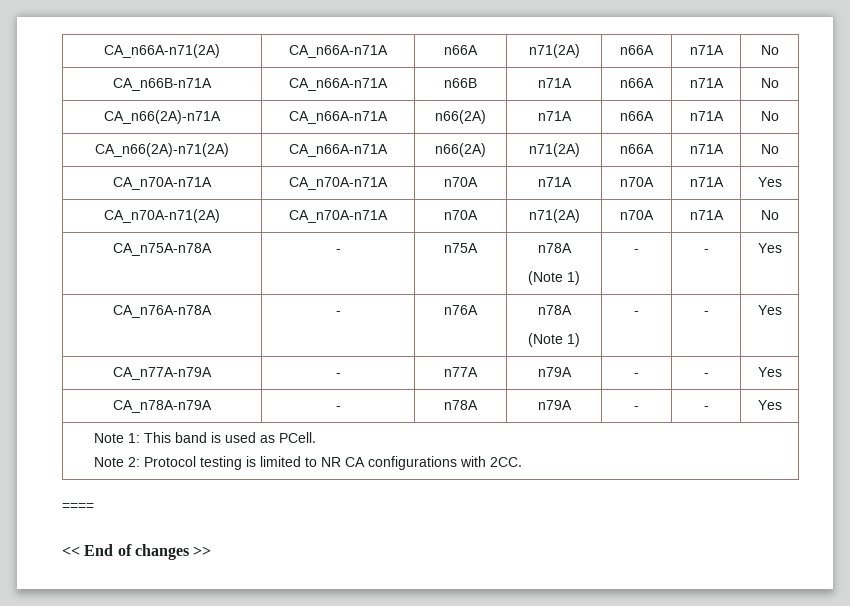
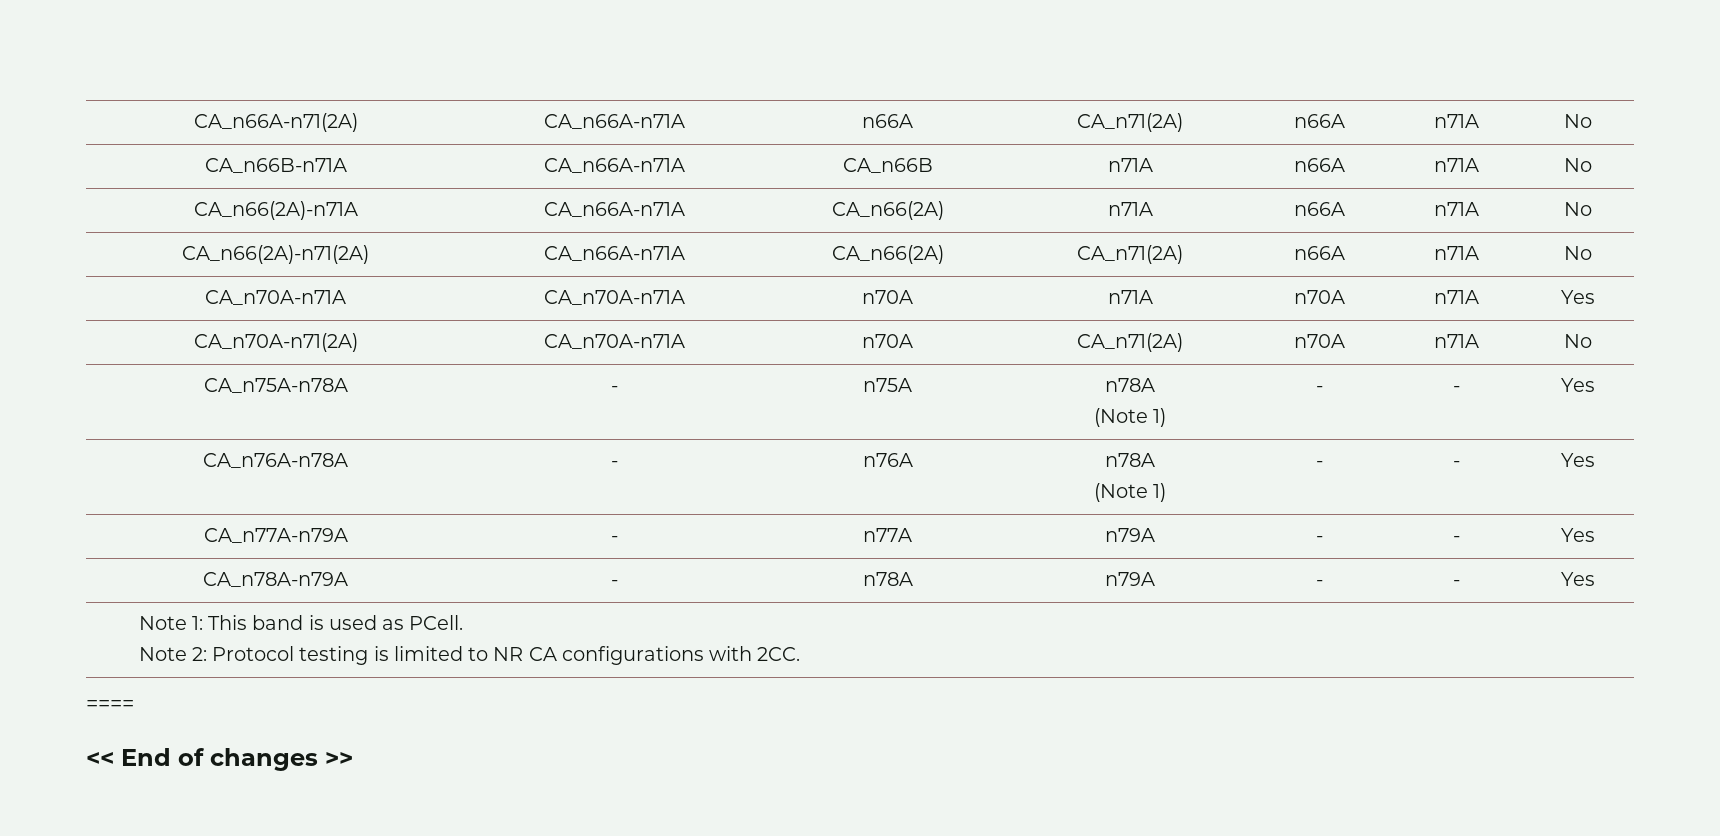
[528,44,580,58] n71(2A) -> [1077,113,1183,132] CA_n71(2A)
[444,78,477,88] n66B -> [842,158,933,173] CA_n66B
[435,110,486,124] n66(2A) -> [831,201,944,220] CA_n66(2A)
[435,143,486,157] [528,143,580,157] n66(2A) | n71(2A) -> [831,245,944,264] [1077,245,1183,264] CA_n66(2A) | CA_n71(2A)
[528,209,580,223] n71(2A) -> [1077,333,1183,352] CA_n71(2A)

